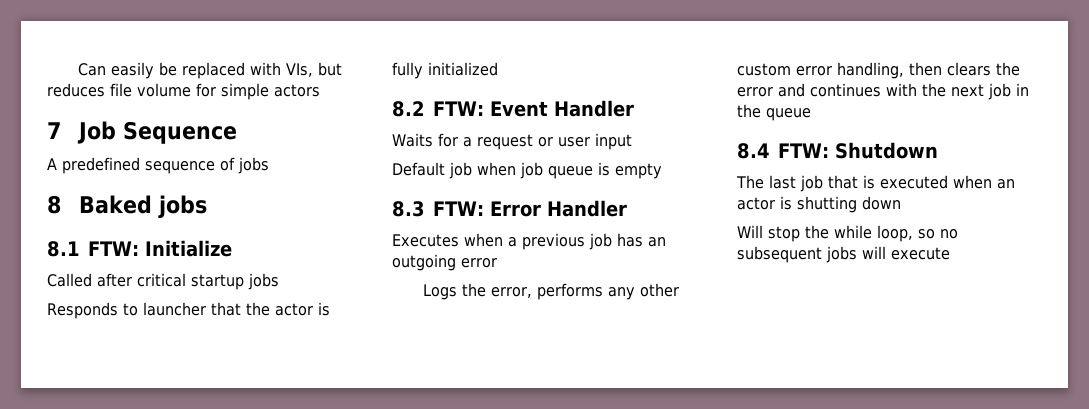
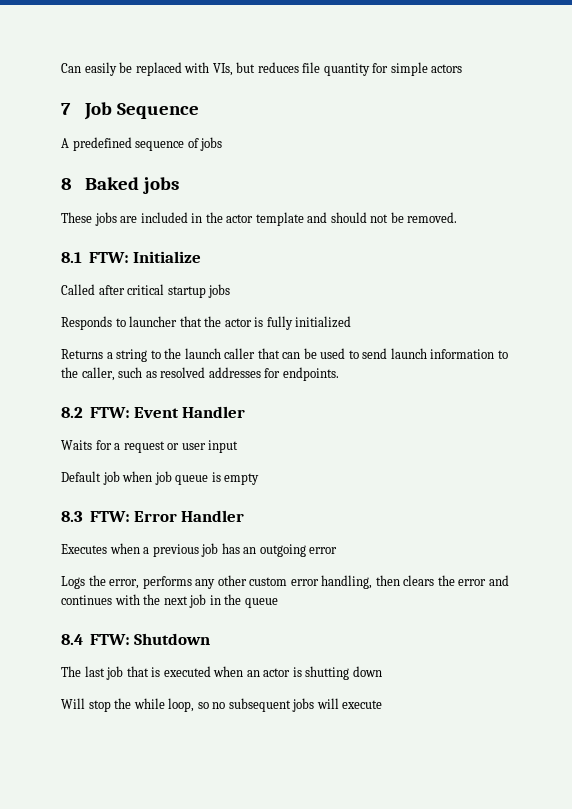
[137,83,191,97] volume -> [323,63,370,76] quantity
(207, 206) none -> [61,212,458,226] // These jobs are included in the actor template and should not be removed.
(498, 69) none -> [61,348,508,362] [61,367,339,381] // Returns a string to the launch caller that can be used to send launch information to the caller, such as resolved addresses for endpoints.

